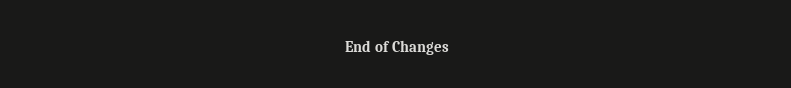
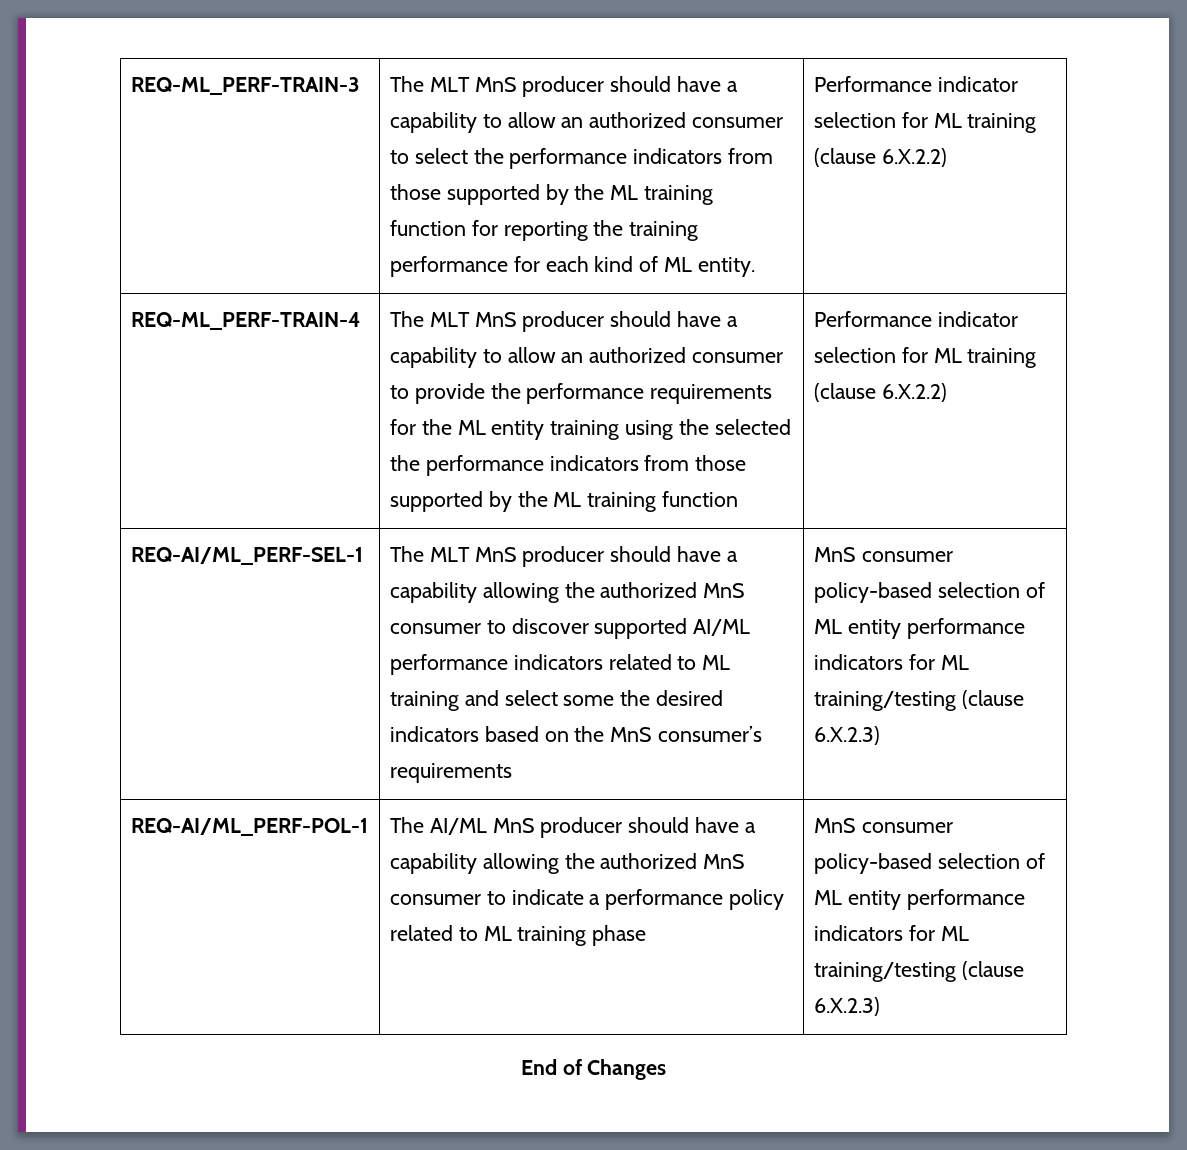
(345, 46) none -> [130,77,360,95] [389,76,738,97] [389,112,783,133] [389,148,773,169] [389,184,713,205] [389,220,699,241] [389,256,755,277] [813,76,1018,92] [813,112,1037,133] [813,148,947,167] [130,312,360,330] [389,311,738,332] [389,347,783,368] [389,383,773,404] [389,419,791,440] [389,455,747,476] [389,491,738,512] [813,311,1018,327] [813,347,1037,368] [813,383,947,402] [130,547,363,565] [389,546,738,567] [389,582,746,603] [389,618,751,639] [389,654,731,675] [389,690,723,711] [389,726,762,742] [389,763,512,783] [813,547,953,562] [813,582,1045,603] [813,618,1025,639] [813,654,969,670] [813,690,1024,711] [813,726,880,745] [130,818,368,836] [389,817,756,838] [389,853,746,874] [389,889,784,910] [389,925,647,946] [813,818,953,833] [813,853,1045,874] [813,889,1025,910] [813,925,969,941] [813,961,1024,982] [813,997,880,1016] REQ-ML_PERF-TRAIN-3 | The MLT MnS producer should have a capability to allow an authorized consumer to select the performance indicators from those supported by the ML training function for reporting the training performance for each kind of ML entity. | Performance indicator selection for ML training (clause 6.X.2.2) // REQ-ML_PERF-TRAIN-4 | The MLT MnS producer should have a capability to allow an authorized consumer to provide the performance requirements for the ML entity training using the selected the performance indicators from those supported by the ML training function | Performance indicator selection for ML training (clause 6.X.2.2) // REQ-AI/ML_PERF-SEL-1 | The MLT MnS producer should have a capability allowing the authorized MnS consumer to discover supported AI/ML performance indicators related to ML training and select some the desired indicators based on the MnS consumer’s requirements | MnS consumer policy-based selection of ML entity performance indicators for ML training/testing (clause 6.X.2.3) // REQ-AI/ML_PERF-POL-1 | The AI/ML MnS producer should have a capability allowing the authorized MnS consumer to indicate a performance policy related to ML training phase | MnS consumer policy-based selection of ML entity performance indicators for ML training/testing (clause 6.X.2.3) //

